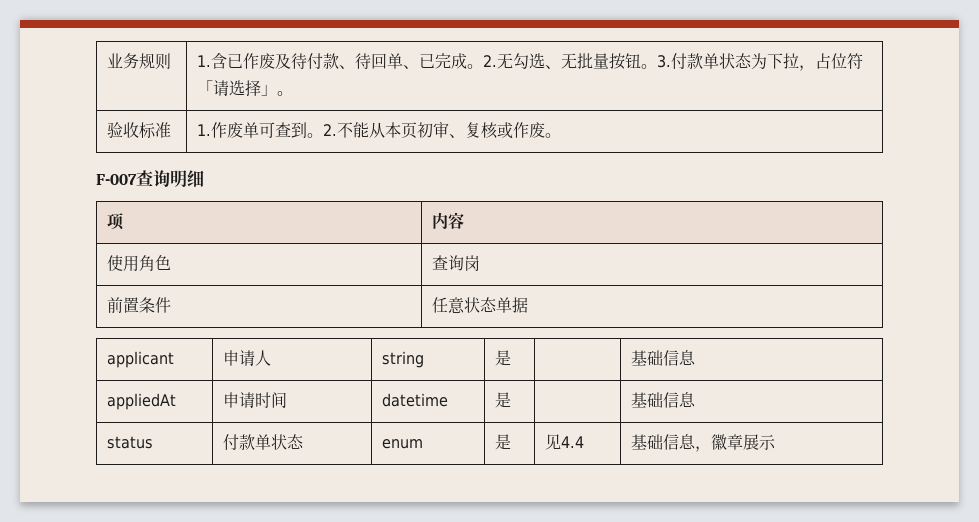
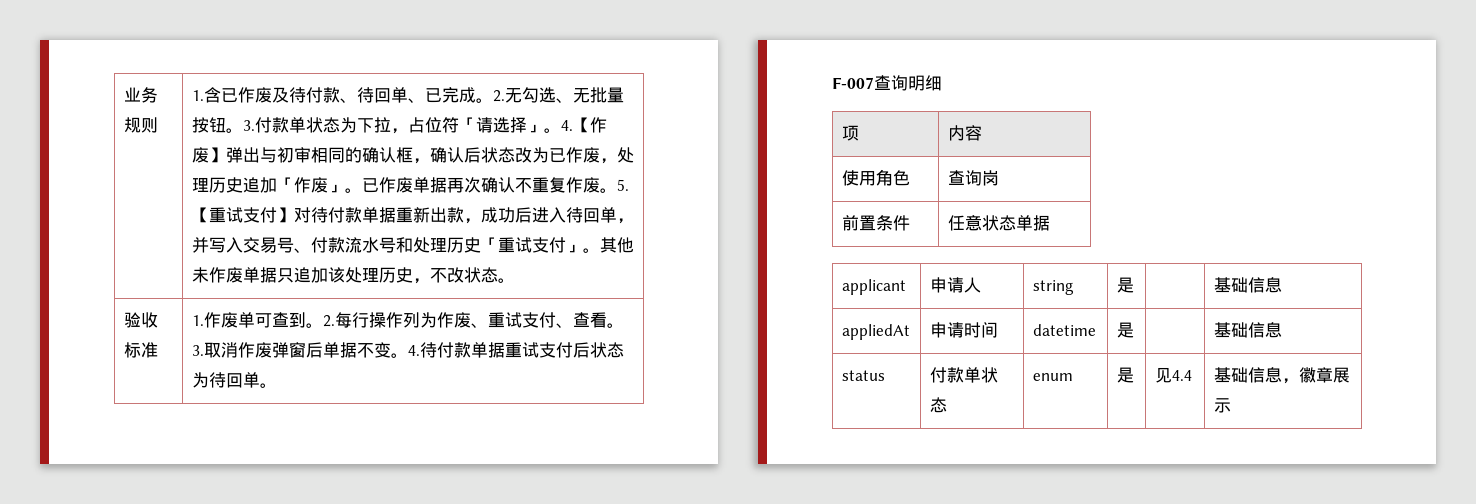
(294, 93) none -> [560,117,607,133] [191,147,634,164] [191,177,629,193] [191,207,634,224] [191,237,634,253] [191,267,515,284] 4.【作废】弹出与初审相同的确认框，确认后状态改为已作废，处理历史追加「作废」。已作废单据再次确认不重复作废。5.【重试支付】对待付款单据重新出款，成功后进入待回单，并写入交易号、付款流水号和处理历史「重试支付」。其他未作废单据只追加该处理历史，不改状态。
[337,121,546,139] 不能从本页初审、复核或作废 -> [334,312,624,328] [191,342,624,358] [191,372,260,388] 每行操作列为作废、重试支付、查看。3.取消作废弹窗后单据不变。4.待付款单据重试支付后状态为待回单

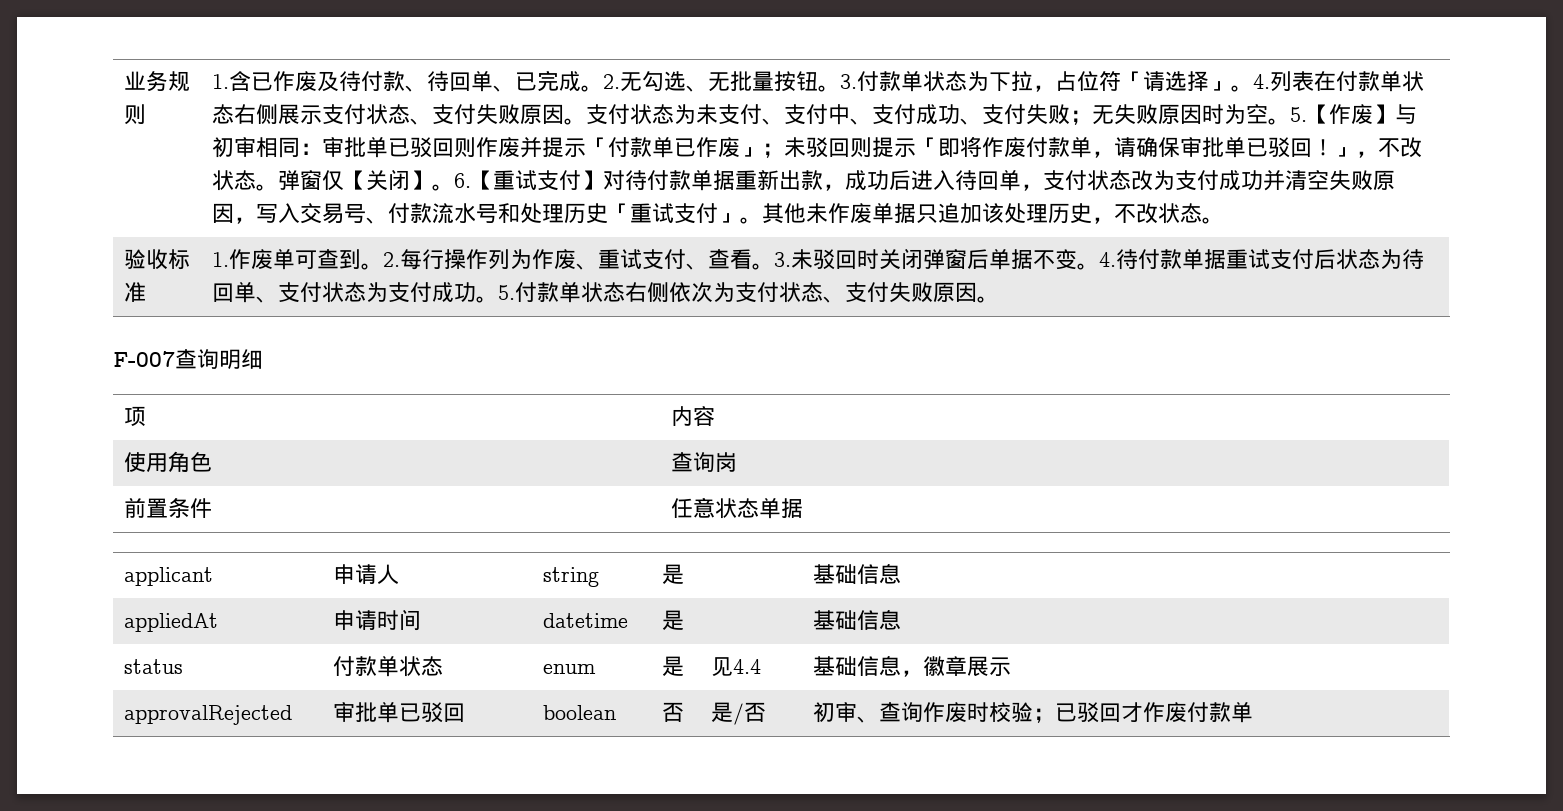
(573, 125) none -> [1270,71,1425,92] [212,104,1308,125] 列表在付款单状态右侧展示支付状态、支付失败原因。支付状态为未支付、支付中、支付成功、支付失败；无失败原因时为空。5.
[225,147,260,163] 弹出 -> (1396, 114) none
[344,147,634,164] [191,177,629,193] 的确认框，确认后状态改为已作废，处理历史追加「作废」。已作废单据再次确认不重复作废。5. -> [300,136,1423,158] [212,169,472,191] ：审批单已驳回则作废并提示「付款单已作废」；未驳回则提示「即将作废付款单，请确保审批单已驳回！」，不改状态。弹窗仅【关闭】。6.
[191,237,209,253] 并 -> [1043,170,1396,191] [212,203,257,224] 支付状态改为支付成功并清空失败原因，
[203,342,272,358] 取消作废 -> [791,248,924,270] 未驳回时关闭
(260, 380) none -> [256,282,978,303] 、支付状态为支付成功。5.付款单状态右侧依次为支付状态、支付失败原因
(1231, 405) none -> [124,705,293,725] [333,702,466,723] [543,705,617,720] [662,702,685,722] [711,702,767,725] [813,702,1254,723] // approvalRejected | 审批单已驳回 | boolean | 否 | 是/否 | 初审、查询作废时校验；已驳回才作废付款单

